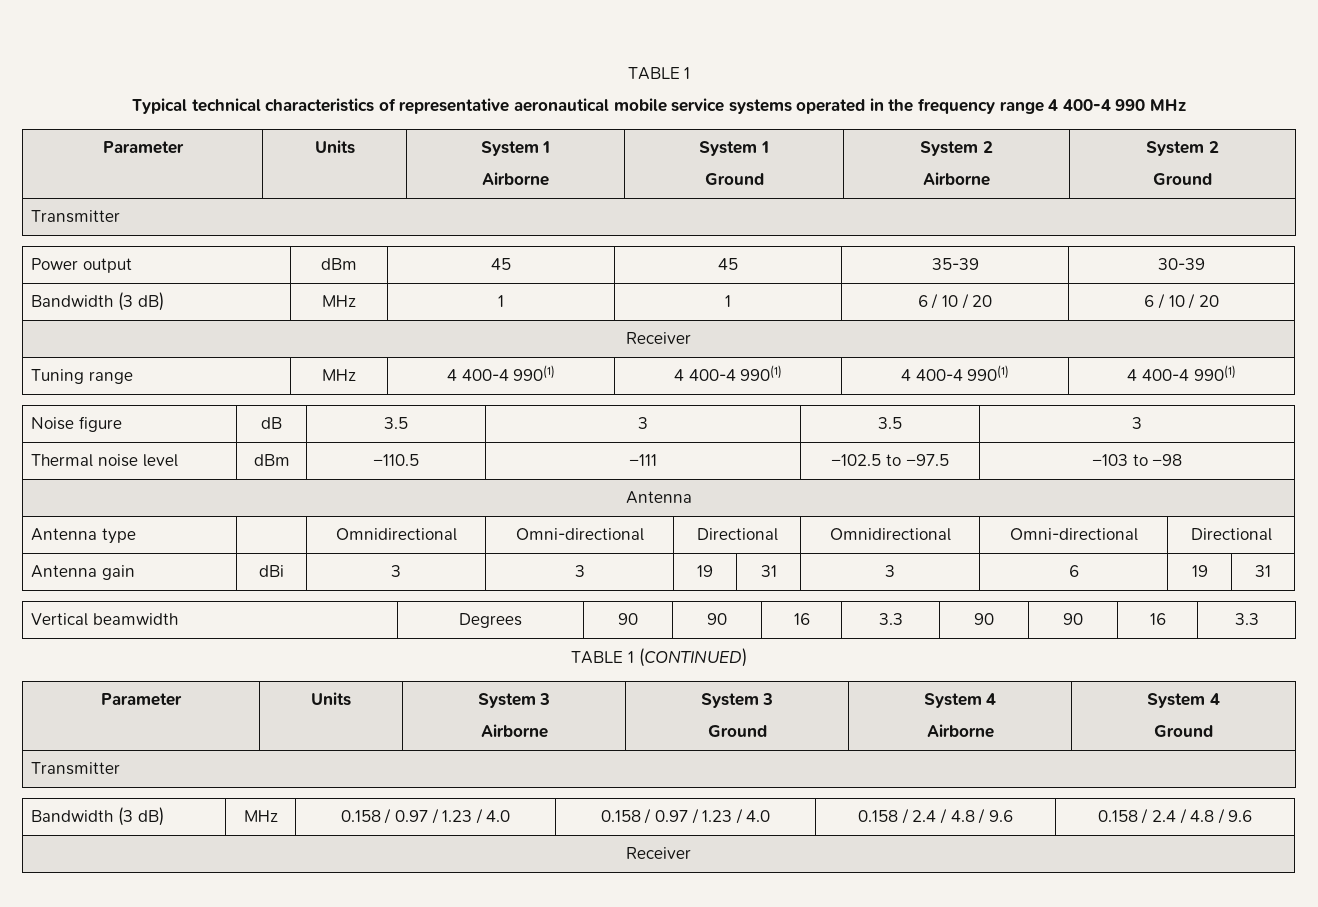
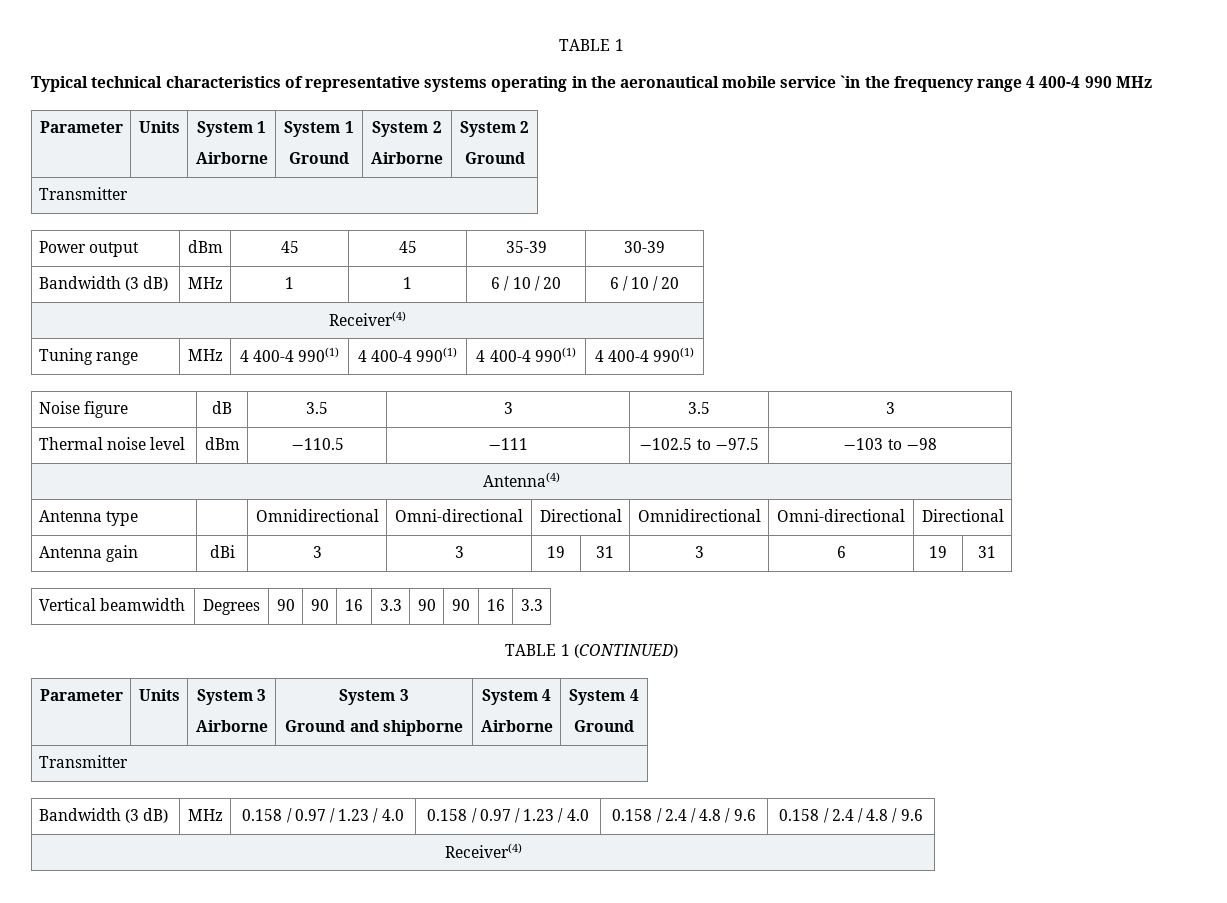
[513,98,884,114] aeronautical mobile service systems operated in -> [424,75,861,92] systems operating in the aeronautical mobile service `in
[626,332,691,344] Receiver -> [329,311,406,326] Receiver(4)
[625,491,692,504] Antenna -> [483,472,560,487] Antenna(4)
(767, 731) none -> [349,720,463,736] and shipborne
[626,847,691,859] Receiver -> [444,843,522,858] Receiver(4)

